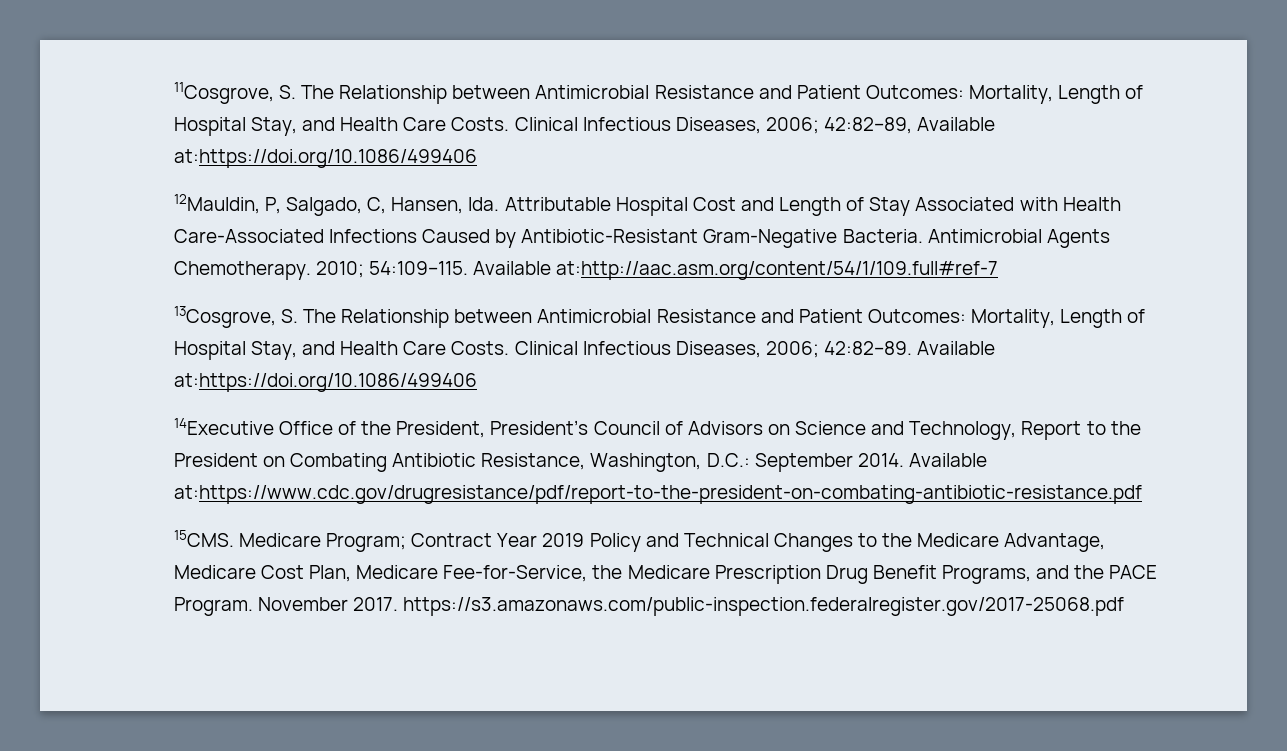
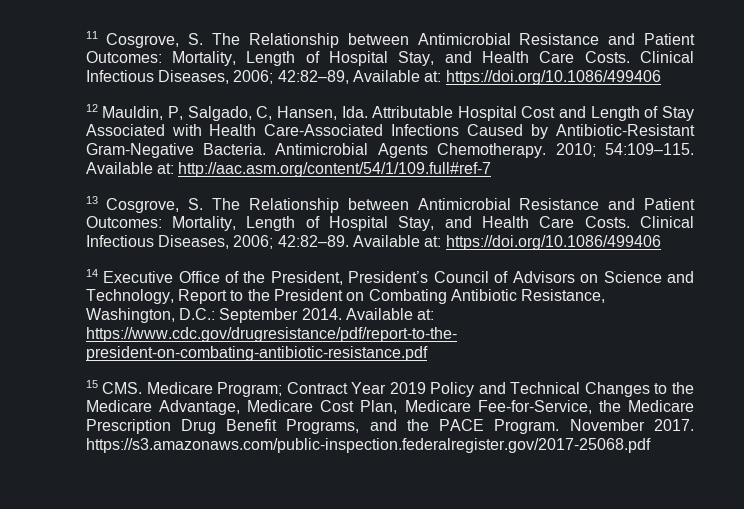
[173,82,274,104] 11Cosgrove, -> [85,31,180,48] 11 Cosgrove,
[173,149,477,168] [173,194,260,214] at:https://doi.org/10.1086/499406 // 12Mauldin, -> [424,70,661,85] [85,104,164,120] at: https://doi.org/10.1086/499406 // 12 Mauldin,
[556,261,999,280] [173,306,276,328] at:http://aac.asm.org/content/54/1/109.full#ref-7 // 13Cosgrove, -> [156,162,492,177] [85,196,180,213] at: http://aac.asm.org/content/54/1/109.full#ref-7 // 13 Cosgrove,
[173,373,477,392] [173,418,274,435] at:https://doi.org/10.1086/499406 // 14Executive -> [424,235,661,250] [85,269,174,283] at: https://doi.org/10.1086/499406 // 14 Executive
[173,485,1142,504] [173,530,234,547] at:https://www.cdc.gov/drugresistance/pdf/report-to-the-president-on-combating-antibiotic-resistance.pdf // 15CMS. -> [417,309,435,320] [85,327,457,342] [85,346,428,361] [85,380,143,394] at: https://www.cdc.gov/drugresistance/pdf/report-to-the- president-on-combating-antibiotic-resistance.pdf // 15 CMS.

